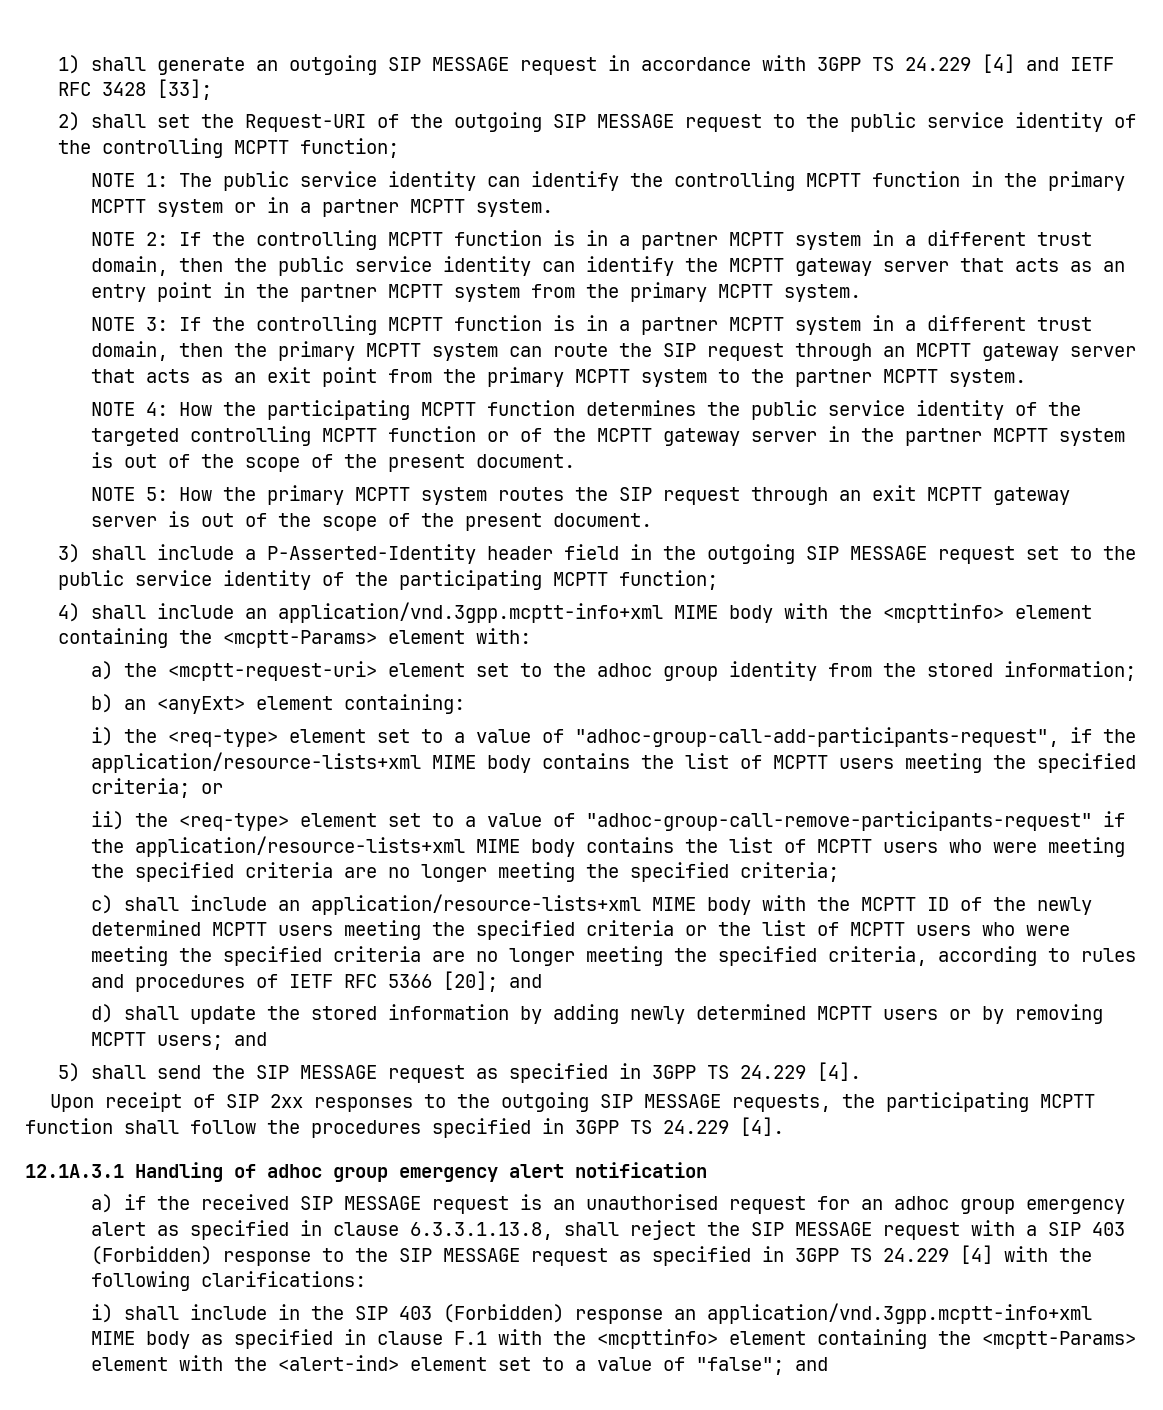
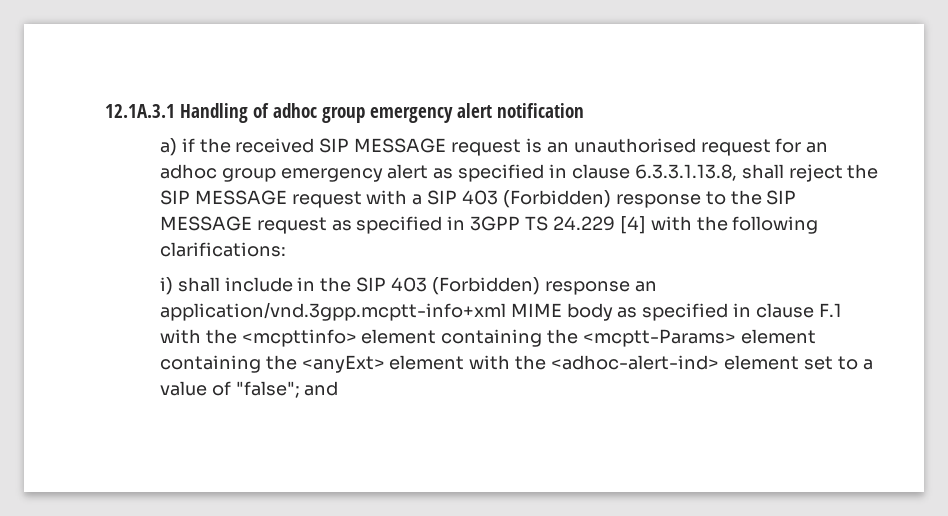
[58,54,1115,75] [58,79,213,100] [58,112,1137,132] [58,138,400,158] [91,171,1126,191] [91,197,554,217] [91,230,1093,250] [91,256,1126,276] [91,282,862,302] [91,315,1093,335] [91,341,1137,361] [91,367,1027,387] [91,400,1082,420] [91,426,1126,446] [91,452,576,472] [91,485,1071,505] [91,511,653,531] [58,544,1137,564] [58,570,719,590] [58,602,1093,623] [58,628,532,648] [91,661,1137,681] [91,694,466,714] [91,727,1137,747] [91,752,1137,773] [91,778,224,798] [91,811,1126,831] [91,836,1126,857] [91,862,840,882] [91,894,1093,915] [91,920,1071,940] [91,946,1137,966] [91,971,543,992] [91,1004,1104,1024] [91,1032,268,1050] [58,1062,862,1083] [50,1092,1096,1112] [25,1117,784,1138] 1) shall generate an outgoing SIP MESSAGE request in accordance with 3GPP TS 24.229 [4] and IETF RFC 3428 [33]; // 2) shall set the Request-URI of the outgoing SIP MESSAGE request to the public service identity of the controlling MCPTT function; // NOTE 1: The public service identity can identify the controlling MCPTT function in the primary MCPTT system or in a partner MCPTT system. // NOTE 2: If the controlling MCPTT function is in a partner MCPTT system in a different trust domain, then the public service identity can identify the MCPTT gateway server that acts as an entry point in the partner MCPTT system from the primary MCPTT system. // NOTE 3: If the controlling MCPTT function is in a partner MCPTT system in a different trust domain, then the primary MCPTT system can route the SIP request through an MCPTT gateway server that acts as an exit point from the primary MCPTT system to the partner MCPTT system. // NOTE 4: How the participating MCPTT function determines the public service identity of the targeted controlling MCPTT function or of the MCPTT gateway server in the partner MCPTT system is out of the scope of the present document. // NOTE 5: How the primary MCPTT system routes the SIP request through an exit MCPTT gateway server is out of the scope of the present document. // 3) shall include a P-Asserted-Identity header field in the outgoing SIP MESSAGE request set to the public service identity of the participating MCPTT function; // 4) shall include an application/vnd.3gpp.mcptt-info+xml MIME body with the <mcpttinfo> element containing the <mcptt-Params> element with: // a) the <mcptt-request-uri> element set to the adhoc group identity from the stored information; // b) an <anyExt> element containing: // i) the <req-type> element set to a value of "adhoc-group-call-add-participants-request", if the application/resource-lists+xml MIME body contains the list of MCPTT users meeting the specified criteria; or // ii) the <req-type> element set to a value of "adhoc-group-call-remove-participants-request" if the application/resource-lists+xml MIME body contains the list of MCPTT users who were meeting the specified criteria are no longer meeting the specified criteria; // c) shall include an application/resource-lists+xml MIME body with the MCPTT ID of the newly determined MCPTT users meeting the specified criteria or the list of MCPTT users who were meeting the specified criteria are no longer meeting the specified criteria, according to rules and procedures of IETF RFC 5366 [20]; and // d) shall update the stored information by adding newly determined MCPTT users or by removing MCPTT users; and // 5) shall send the SIP MESSAGE request as specified in 3GPP TS 24.229 [4]. // Upon receipt of SIP 2xx responses to the outgoing SIP MESSAGE requests, the participating MCPTT function shall follow the procedures specified in 3GPP TS 24.229 [4]. // -> (105, 111) none
[179,1355,400,1371] with the <alert-ind> -> [159,355,720,373] containing the <anyExt> element with the <adhoc-alert-ind>

